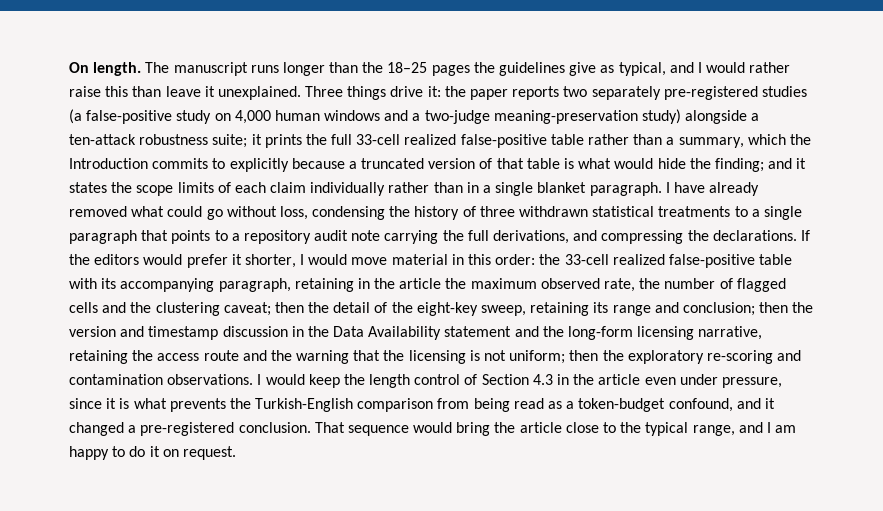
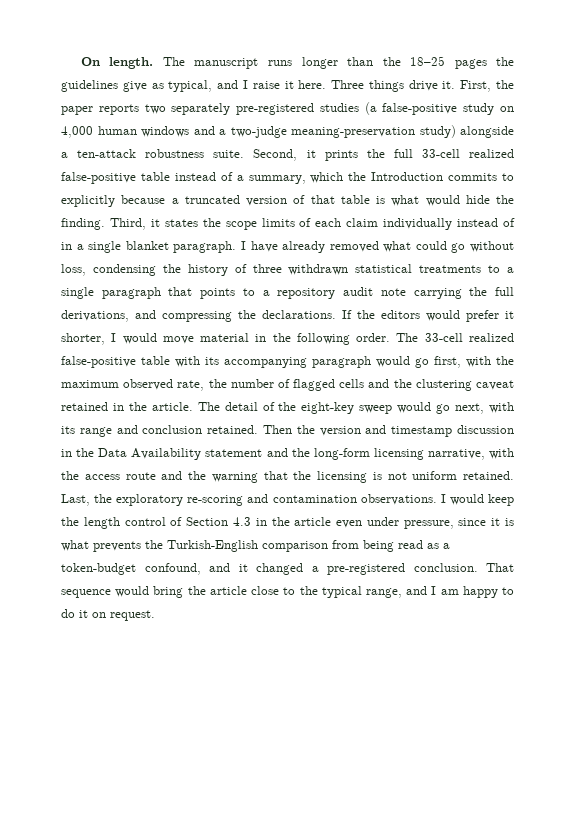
[706,62,791,73] [69,86,301,100] would rather raise this than leave it unexplained. -> [252,80,327,89] raise it here.
[427,86,441,97] it: -> [442,80,492,92] it. First,
[212,134,248,148] suite; -> [213,149,298,161] suite. Second,
[588,134,663,145] rather than -> [174,172,233,181] instead of
[714,158,793,172] finding; and -> [61,218,146,230] finding. Third,
[388,182,463,193] rather than -> [457,218,515,227] instead of
[468,254,561,265] this order: the -> [272,333,419,345] the following order. The
[218,278,442,292] paragraph, retaining in the article -> [312,356,491,368] paragraph would go first, with
[223,302,789,316] caveat; then the detail of the eight-key sweep, retaining its range and conclusion; then -> [476,380,514,390] [61,402,514,414] [61,425,292,437] caveat retained in the article. The detail of the eight-key sweep would go next, with its range and conclusion retained. Then
[69,350,128,364] retaining -> [489,448,514,459] with
[509,350,599,364] uniform; then -> [412,471,514,480] [61,494,90,506] uniform retained. Last,

